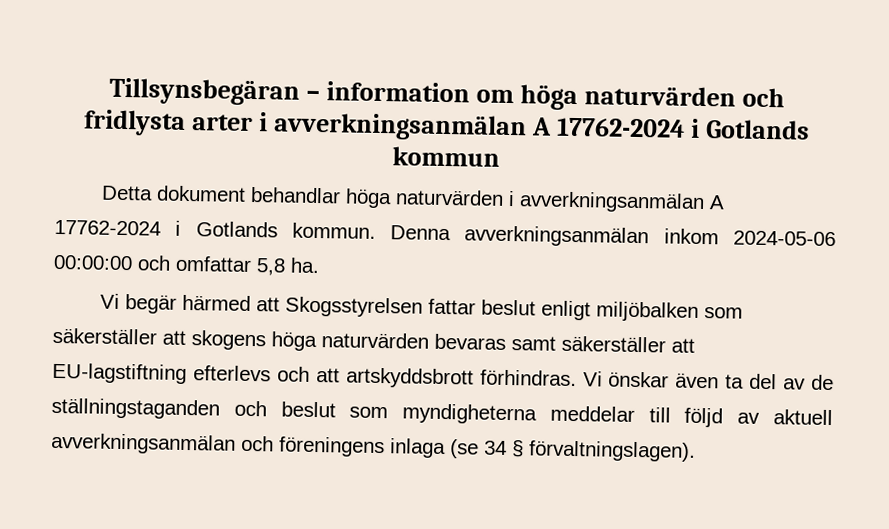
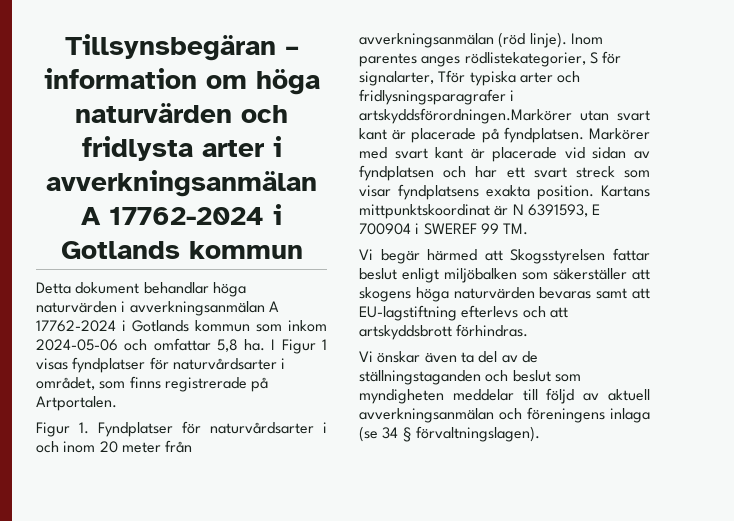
[291,222,650,248] kommun. Denna avverkningsanmälan -> [195,320,282,332] kommun som
[53,254,133,271] 00:00:00 -> (118, 345) none
(320, 265) none -> [271,339,327,354] [36,357,286,373] [36,376,269,392] [36,396,117,411] [36,421,327,437] [36,440,193,453] [359,32,603,48] [359,51,622,67] [359,70,581,86] [359,89,515,105] [359,108,650,124] [359,127,650,143] [359,147,650,162] [359,165,650,181] [359,184,650,200] [359,204,601,219] [359,223,529,235] I Figur 1 visas fyndplatser för naturvårdsarter i området, som finns registrerade på Artportalen. // Figur 1. Fyndplatser för naturvårdsarter i och inom 20 meter från avverkningsanmälan (röd linje). Inom parentes anges rödlistekategorier, S för signalarter, Tför typiska arter och fridlysningsparagrafer i artskyddsförordningen.Markörer utan svart kant är placerade på fyndplatsen. Markörer med svart kant är placerade vid sidan av fyndplatsen och har ett svart streck som visar fyndplatsens exakta position. Kartans mittpunktskoordinat är N 6391593, E 700904 i SWEREF 99 TM.
[561,335,666,353] säkerställer -> (628, 293) none
(577, 378) none -> (529, 330) //
[402,403,538,425] myndigheterna -> [359,389,444,404] myndigheten

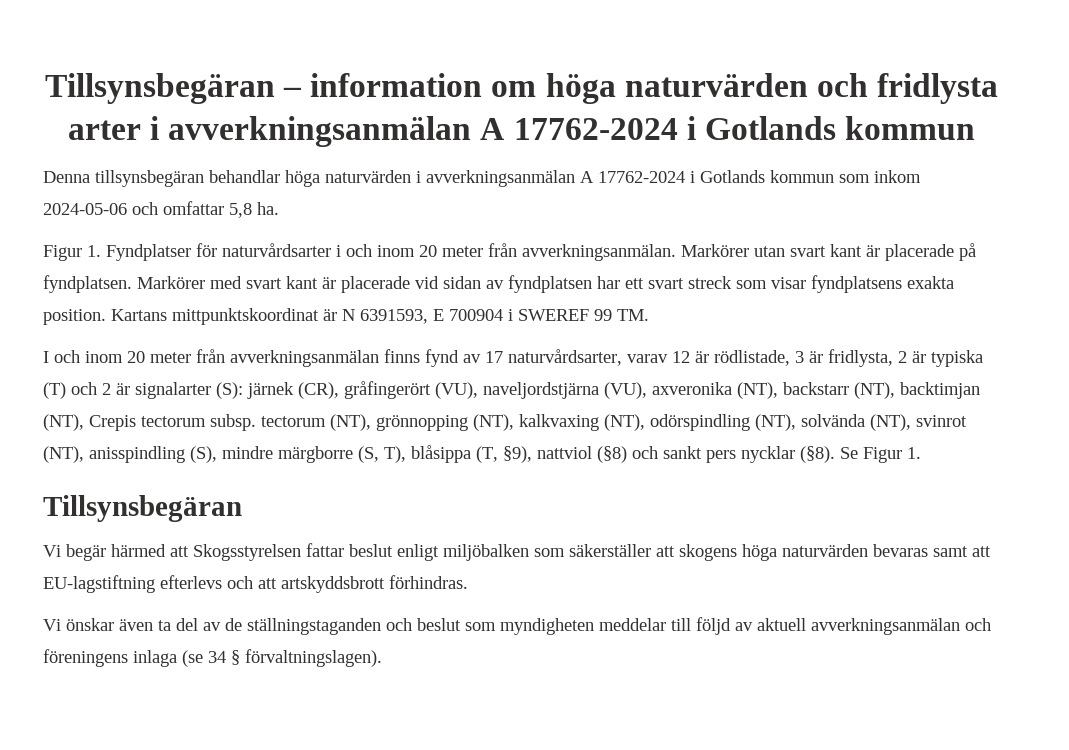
[36,282,140,294] Detta dokument -> [43,170,204,187] Denna tillsynsbegäran
[271,339,327,354] [36,357,286,373] [36,376,269,392] [36,396,117,411] I Figur 1 visas fyndplatser för naturvårdsarter i området, som finns registrerade på Artportalen. -> (279, 208) none
[359,32,603,48] [359,51,622,67] [359,70,581,86] [359,89,515,105] [359,108,572,124] avverkningsanmälan (röd linje). Inom parentes anges rödlistekategorier, S för signalarter, Tför typiska arter och fridlysningsparagrafer i artskyddsförordningen.Markörer -> [522,244,749,261] avverkningsanmälan. Markörer
[443,166,467,178] och -> (592, 284) none
(529, 229) none -> [43,349,983,367] [43,381,980,399] [43,414,967,431] [43,445,921,463] [43,495,242,522] // I och inom 20 meter från avverkningsanmälan finns fynd av 17 naturvårdsarter, varav 12 är rödlistade, 3 är fridlysta, 2 är typiska (T) och 2 är signalarter (S): järnek (CR), gråfingerört (VU), naveljordstjärna (VU), axveronika (NT), backstarr (NT), backtimjan (NT), Crepis tectorum subsp. tectorum (NT), grönnopping (NT), kalkvaxing (NT), odörspindling (NT), solvända (NT), svinrot (NT), anisspindling (S), mindre märgborre (S, T), blåsippa (T, §9), nattviol (§8) och sankt pers nycklar (§8). Se Figur 1. // Tillsynsbegäran

